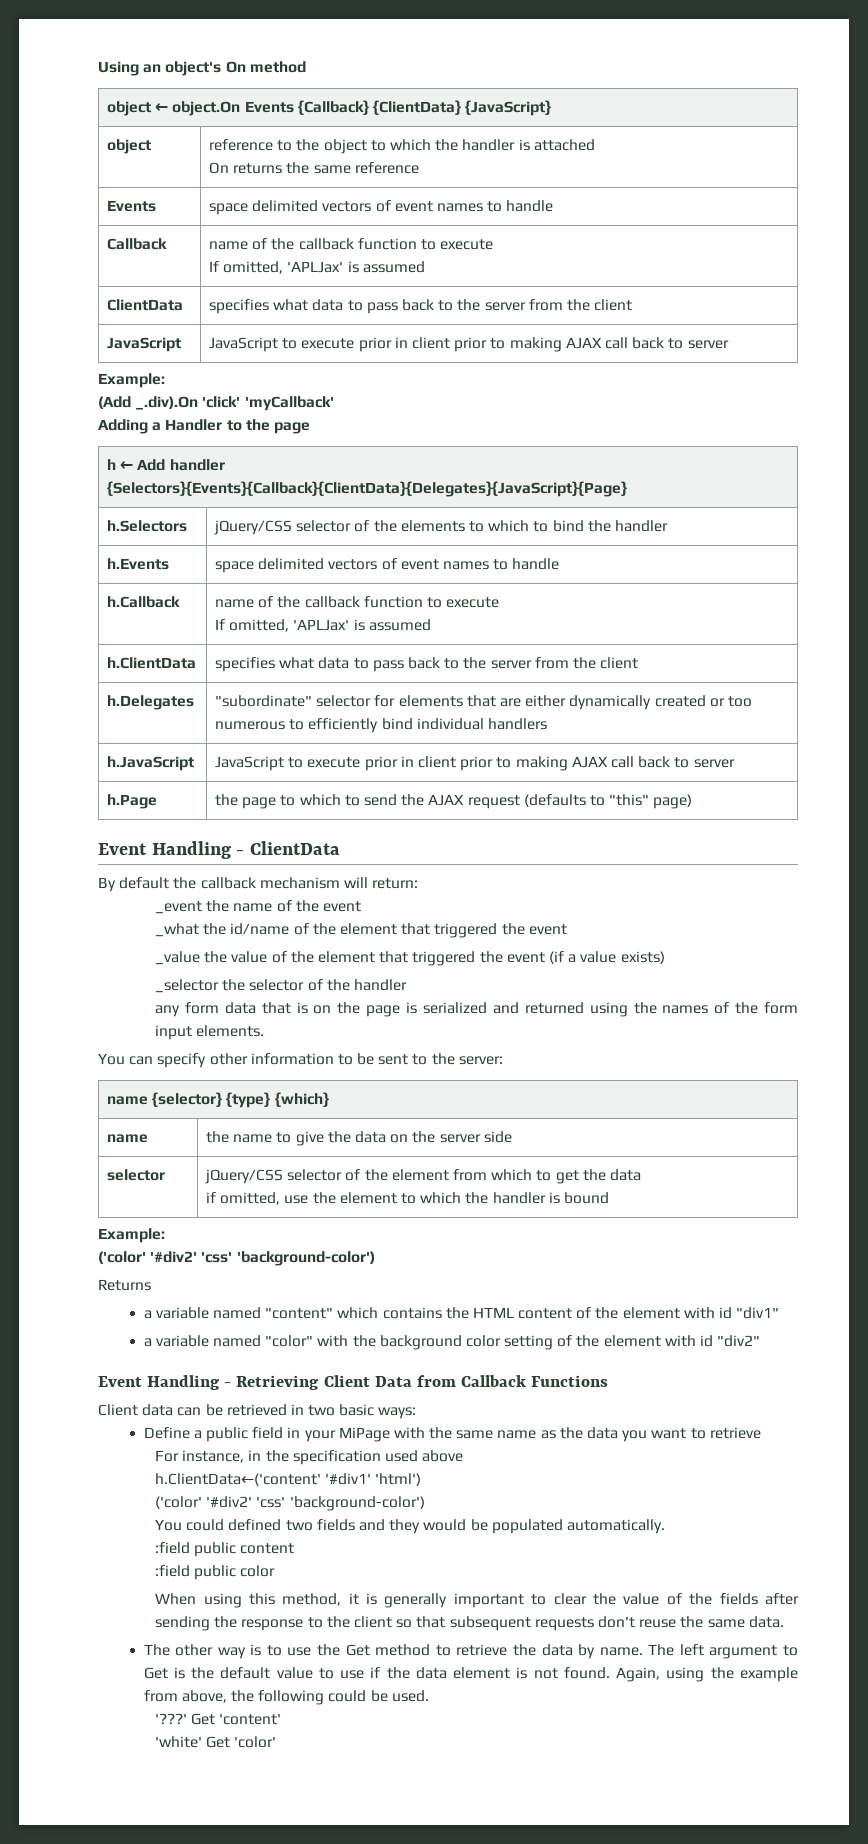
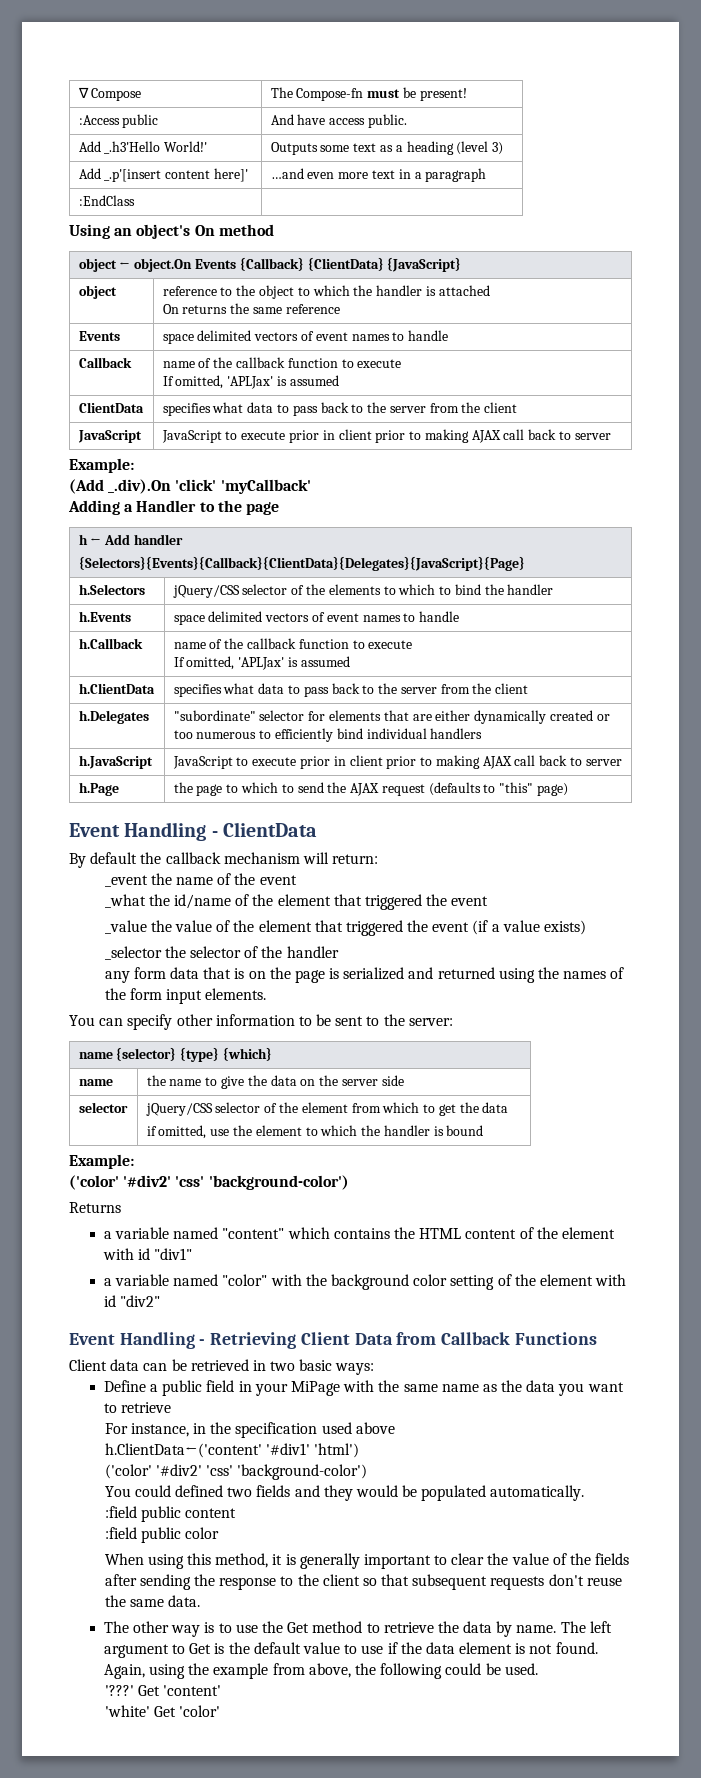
(98, 68) none -> [77,87,142,101] [270,87,467,101] [78,114,159,128] [270,114,407,128] [78,141,208,154] [270,141,504,155] [78,168,248,182] [270,168,487,182] [78,195,135,206] ∇ Compose | The Compose-fn must be present! // :Access public | And have access public. // Add _.h3'Hello World!' | Outputs some text as a heading (level 3) // Add _.p'[insert content here]' | …and even more text in a paragraph // :EndClass | //

